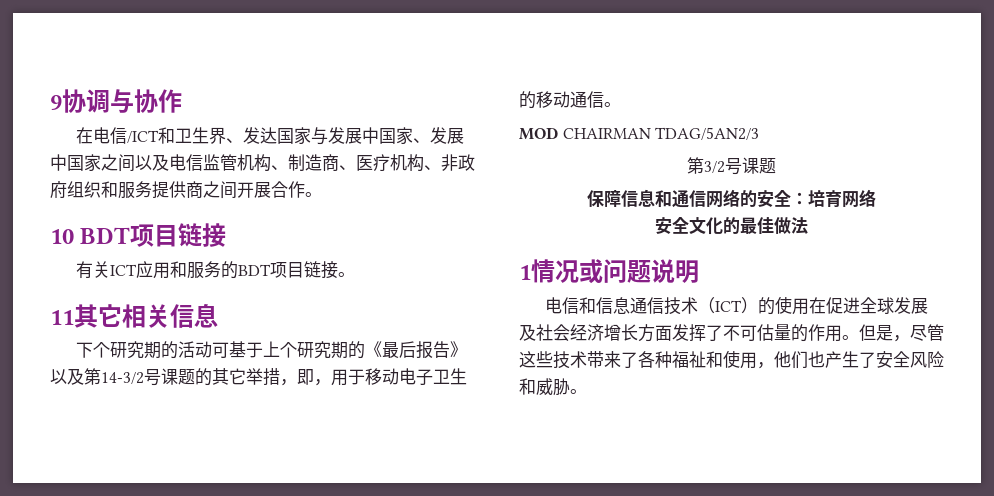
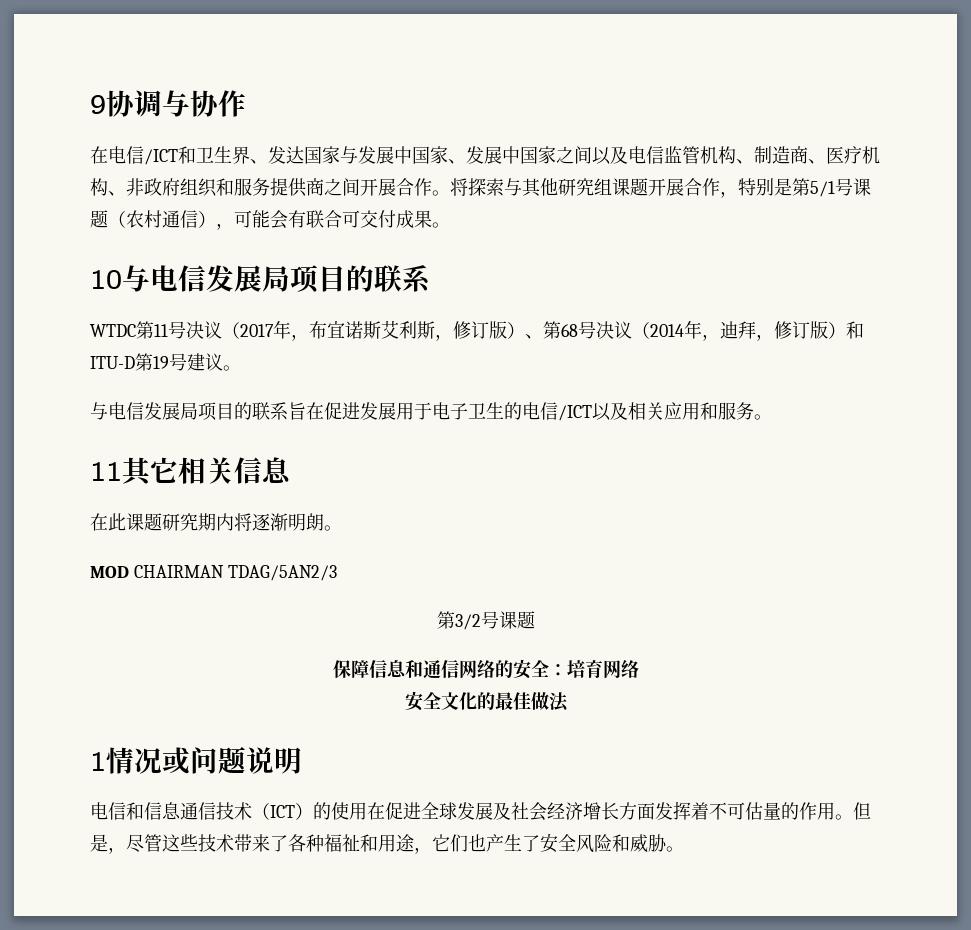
[50,223,227,247] [75,261,338,279] // 10 BDT项目链接 // 有关ICT应用和服务的BDT项目链接 -> [450,178,871,198] [90,210,450,230] [90,265,430,293] [90,320,864,341] [90,353,241,371] [90,402,754,421] 将探索与其他研究组课题开展合作，特别是第5/1号课题（农村通信），可能会有联合可交付成果。 // 10与电信发展局项目的联系 // WTDC第11号决议（2017年，布宜诺斯艾利斯，修订版）、第68号决议（2014年，迪拜，修订版）和ITU-D第19号建议。 // 与电信发展局项目的联系旨在促进发展用于电子卫生的电信/ICT以及相关应用和服务
[75,341,467,359] [50,368,467,386] [519,91,604,109] 下个研究期的活动可基于上个研究期的《最后报告》以及第14-3/2号课题的其它举措，即，用于移动电子卫生的移动通信 -> [90,513,324,531] 在此课题研究期内将逐渐明朗
[706,325,723,341] 了 -> [691,802,709,820] 着
[723,350,791,369] 使用，他 -> [378,834,450,854] 用途，它

